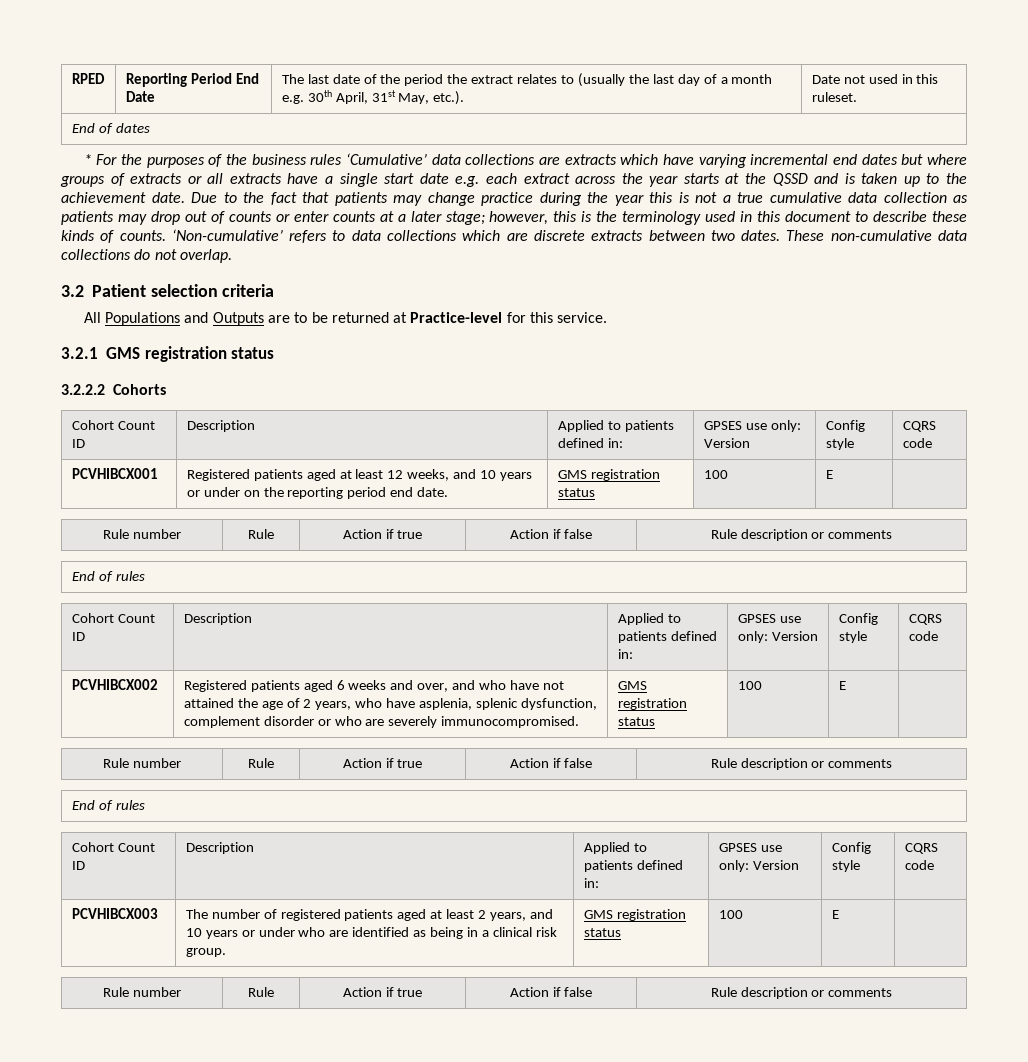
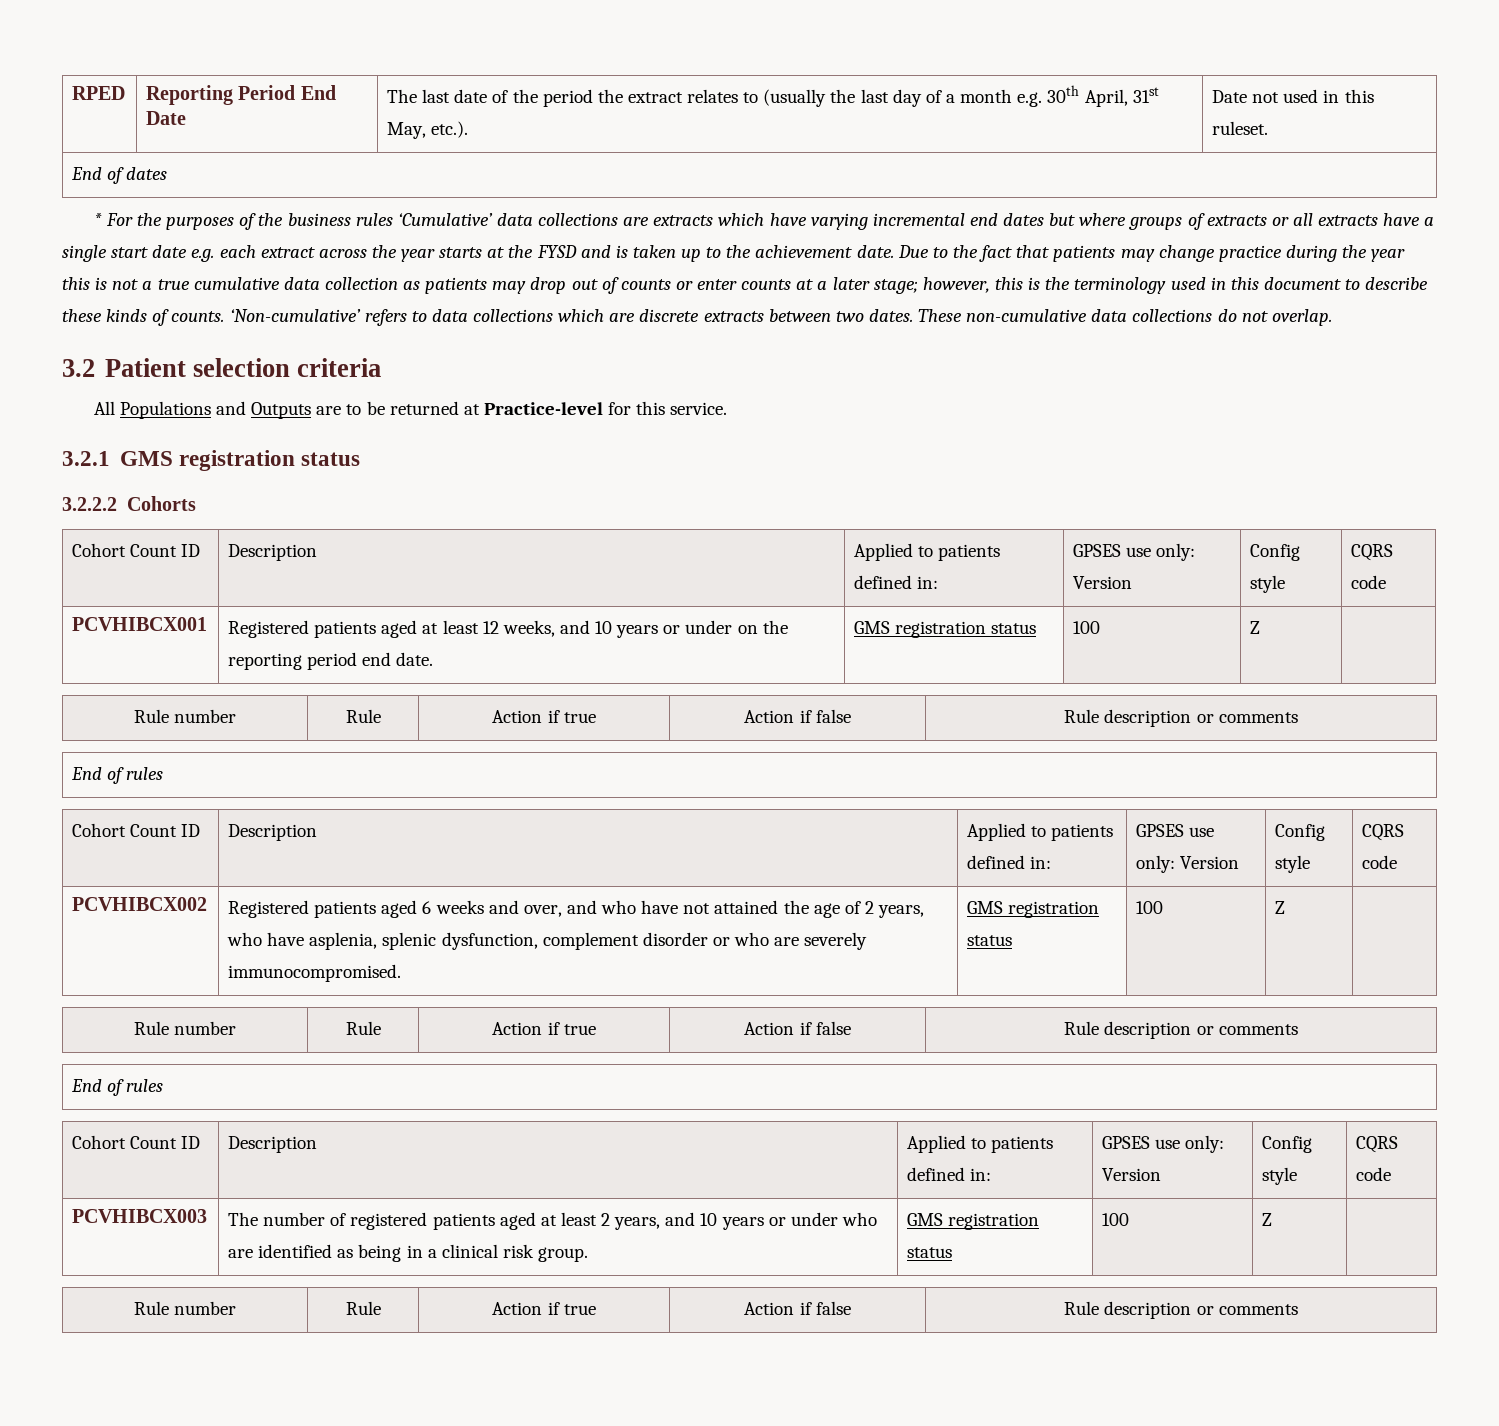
[772,173,808,186] QSSD -> [536,245,577,258] FYSD
[825,470,833,479] E -> [1250,621,1261,634] Z
[838,681,846,690] E -> [1275,901,1286,914] Z
[831,910,839,919] E -> [1262,1213,1273,1226] Z

